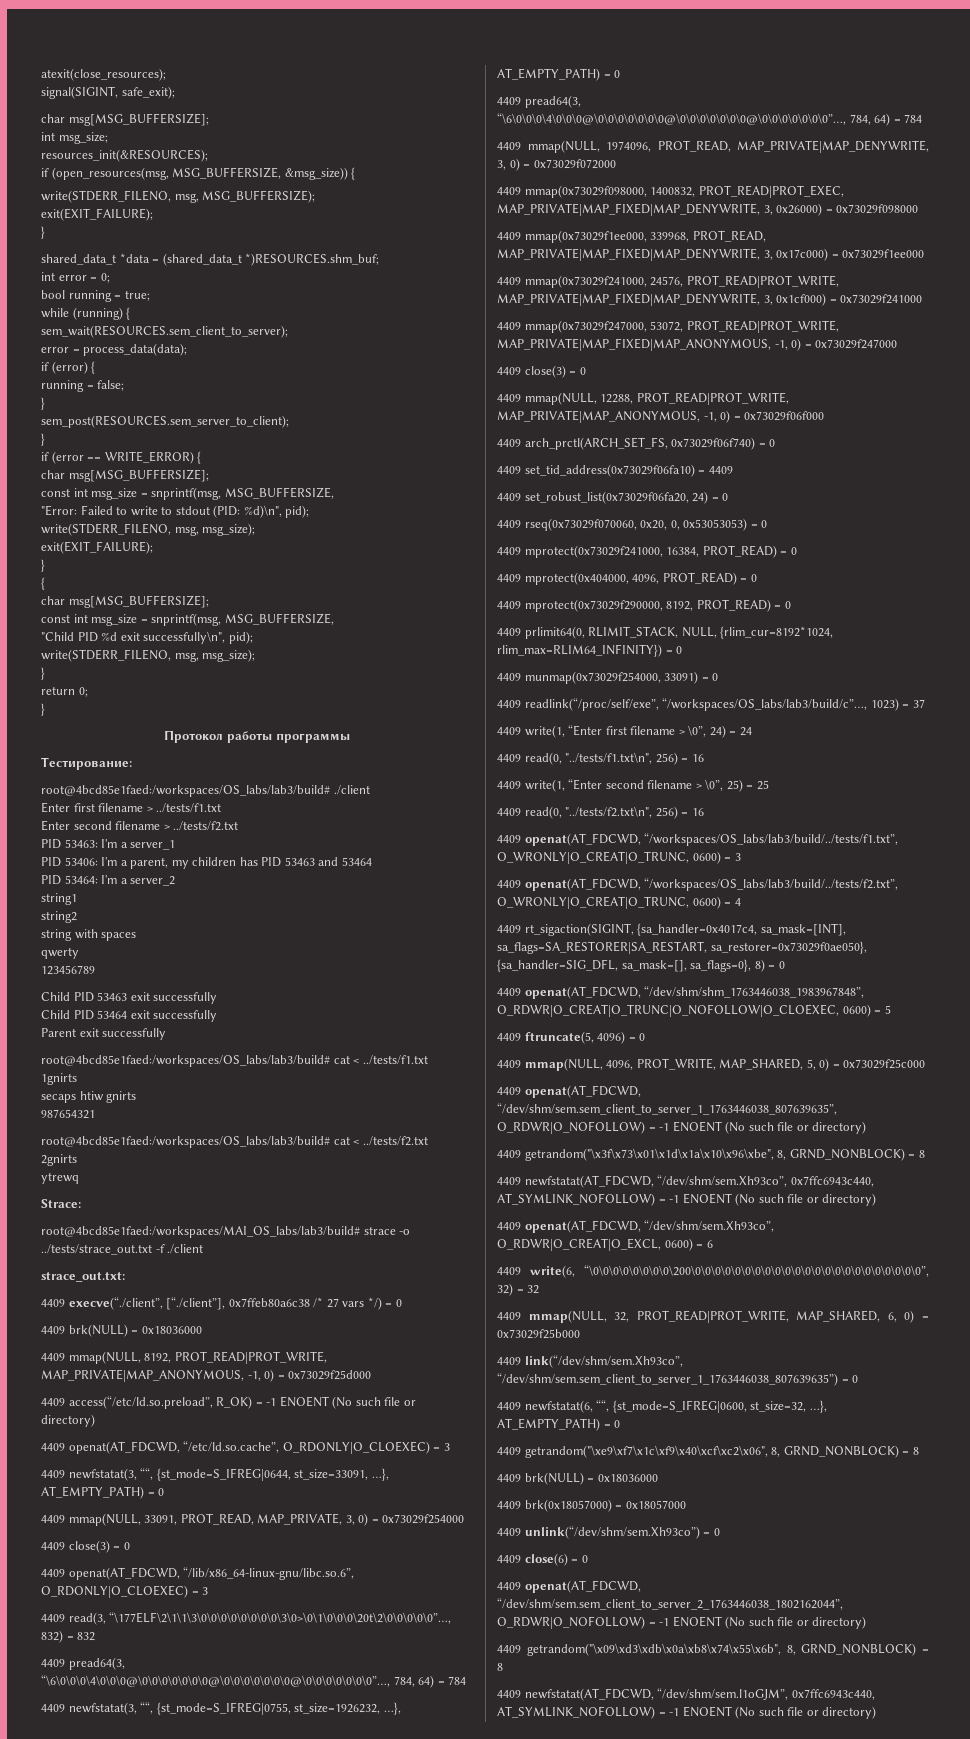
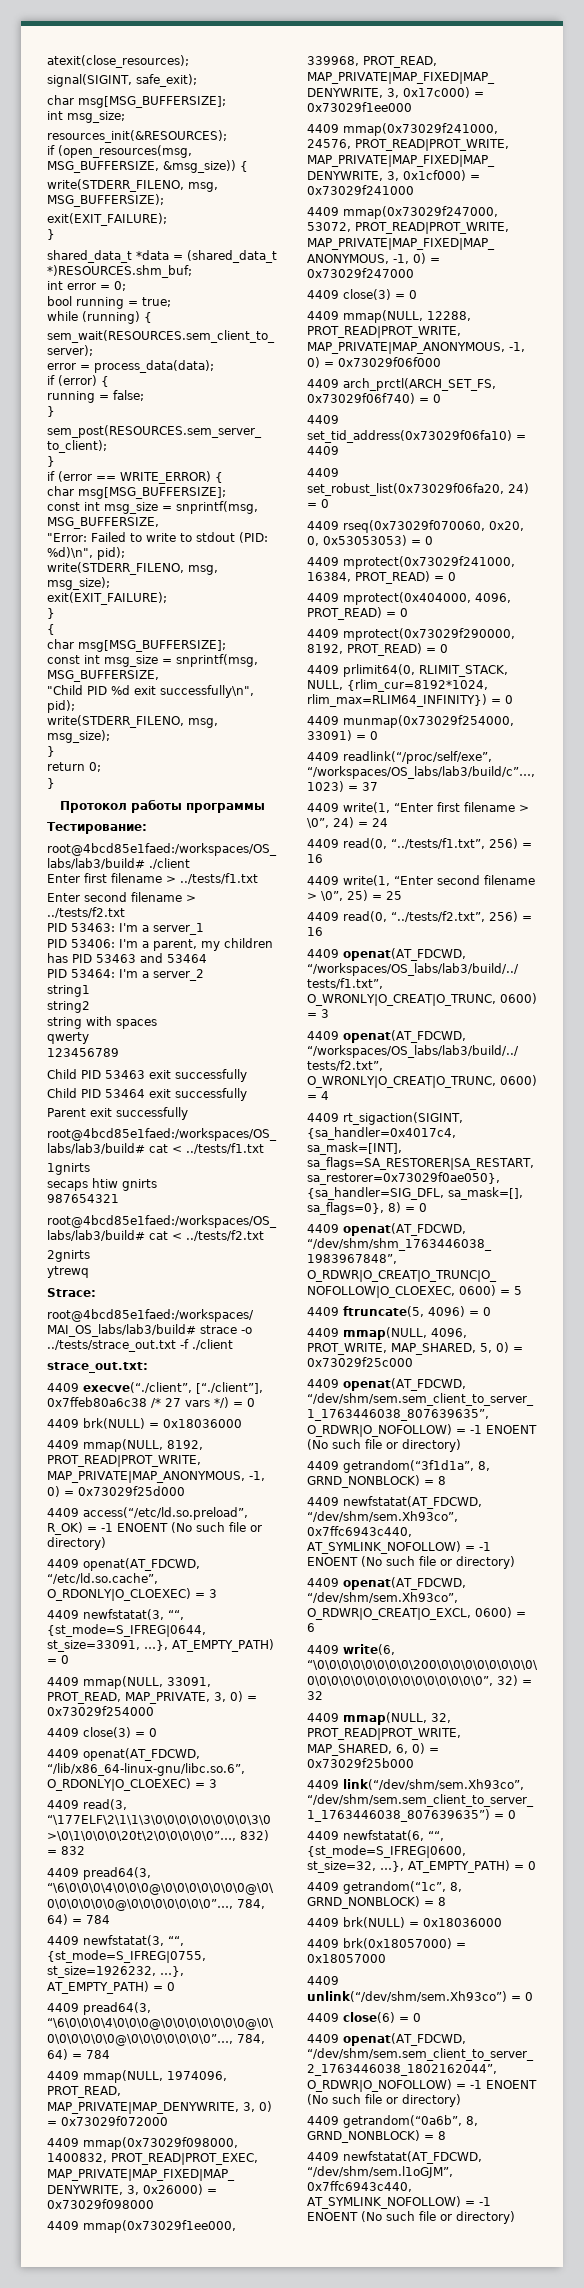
[565,752,653,764] "../tests/f1.txt\n", -> [391,838,485,849] “../tests/f1.txt”,
[565,806,653,818] "../tests/f2.txt\n", -> [391,911,485,922] “../tests/f2.txt”,
[524,1148,774,1161] getrandom("\x3f\x73\x01\x1d\x1a\x10\x96\xbe", -> [343,1460,474,1473] getrandom(“3f1d1a”,
[524,1445,768,1458] getrandom("\xe9\xf7\x1c\xf9\x40\xcf\xc2\x06", -> [343,1881,446,1894] getrandom(“1c”,
[526,1643,781,1656] getrandom("\x09\xd3\xdb\x0a\xb8\x74\x55\x6b", -> [343,2115,462,2128] getrandom(“0a6b”,

